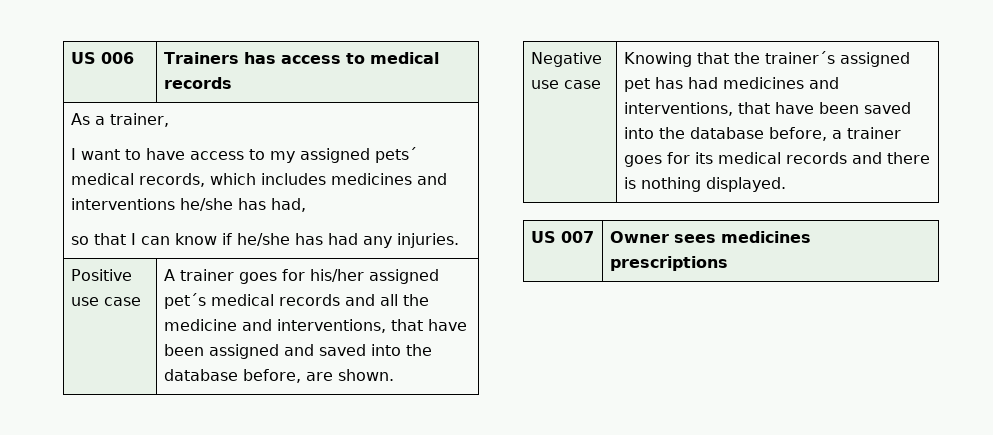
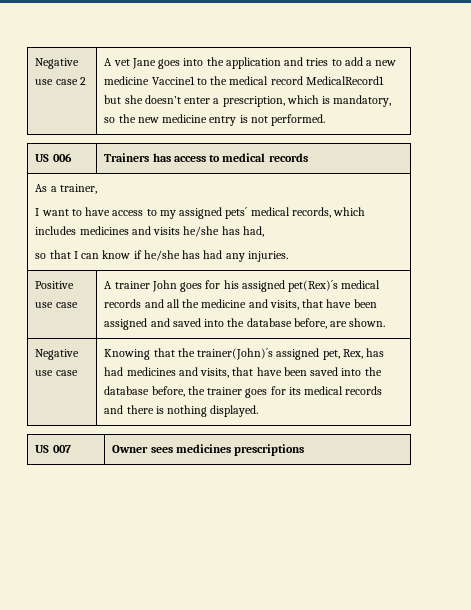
(70, 58) none -> [35,58,80,69] [35,77,86,85] [104,57,397,69] [104,76,384,85] [104,95,392,107] [104,114,326,126] Negative use case 2 | A vet Jane goes into the application and tries to add a new medicine Vaccine1 to the medical record MedicalRecord1 but she doesn’t enter a prescription, which is mandatory, so the new medicine entry is not performed. //
[70,198,175,210] interventions -> [153,227,181,235] visits
[238,269,439,284] [163,293,206,309] goes for his/her assigned pet´s -> [151,280,339,292] John goes for his assigned pet(Rex)´s
[276,319,386,333] interventions, -> [269,300,299,310] visits,
[764,51,910,67] [623,78,650,92] trainer´s assigned pet -> [197,348,363,360] trainer(John)´s assigned pet, Rex,
[623,102,733,116] interventions, -> [200,368,230,378] visits,
[831,130,842,139] a -> [187,386,205,395] the

